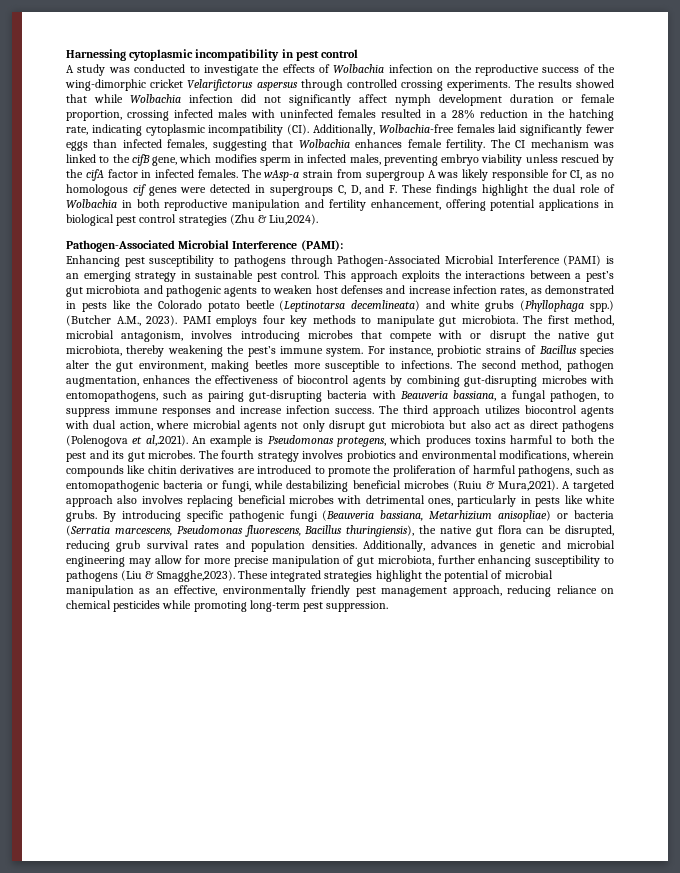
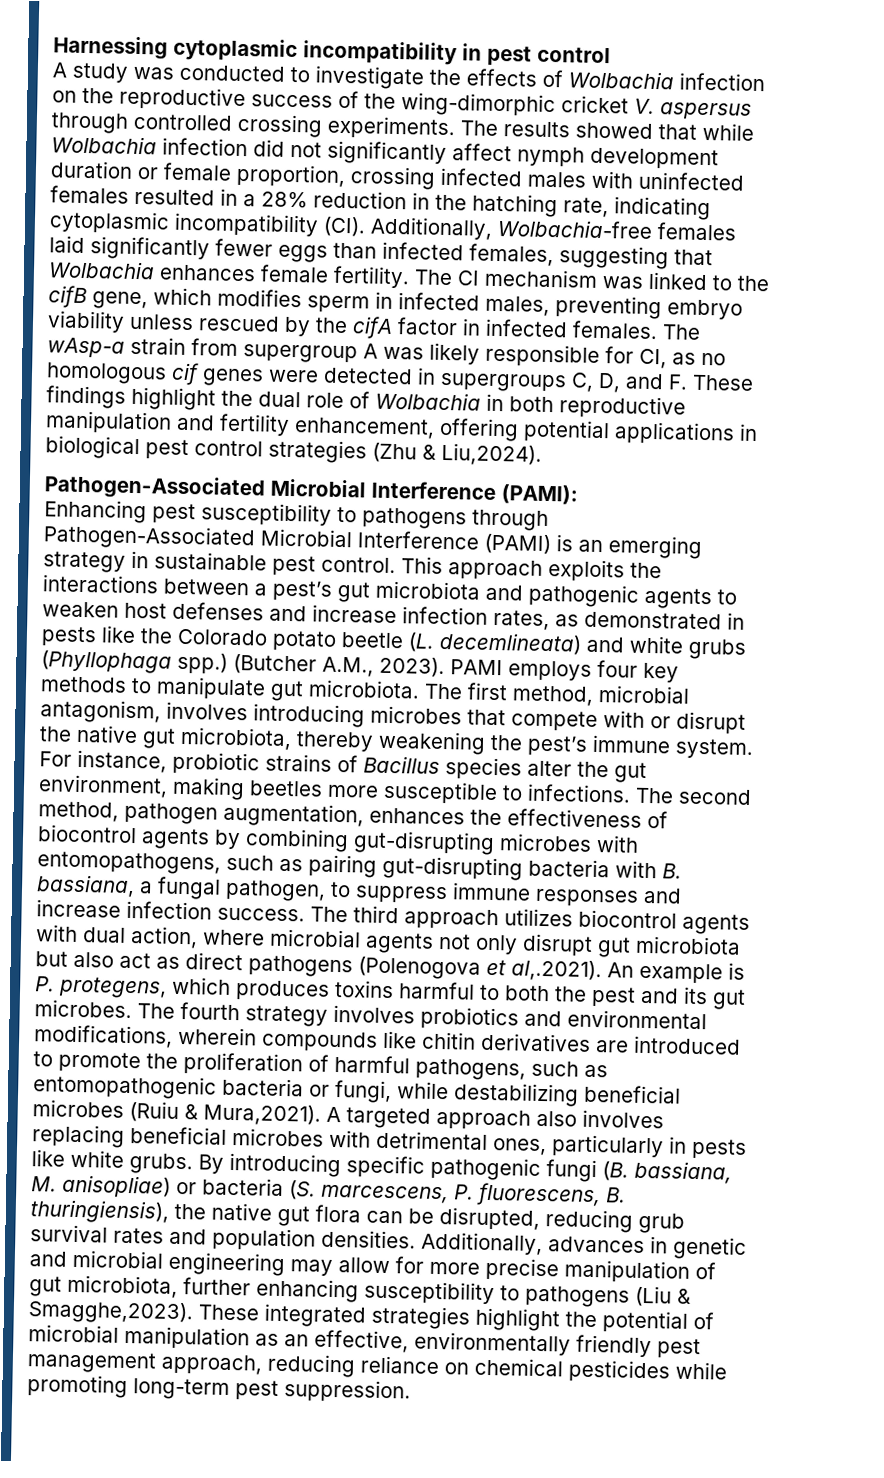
[187,79,254,91] Velarifictorus -> [634,98,655,114] V.
[279,300,346,312] (Leptinotarsa -> [408,632,435,652] (L.
[399,391,448,399] Beauveria -> [662,863,682,879] B.
[267,435,334,444] Pseudomonas -> [35,976,55,992] P.
[322,510,615,522] [66,525,343,537] (Beauveria bassiana, Metarhizium anisopliae) or bacteria (Serratia marcescens, Pseudomonas fluorescens, Bacillus -> [602,1160,732,1184] [31,1174,626,1208] (B. bassiana, M. anisopliae) or bacteria (S. marcescens, P. fluorescens, B.

